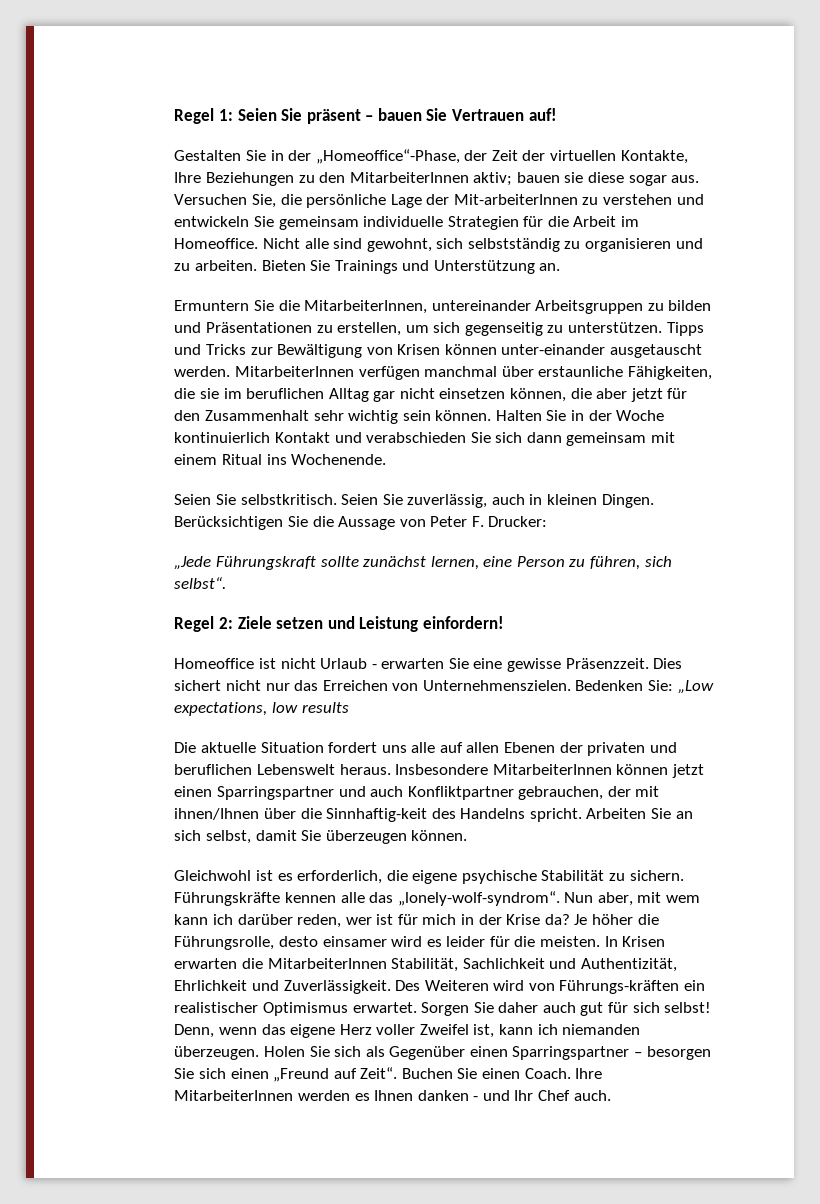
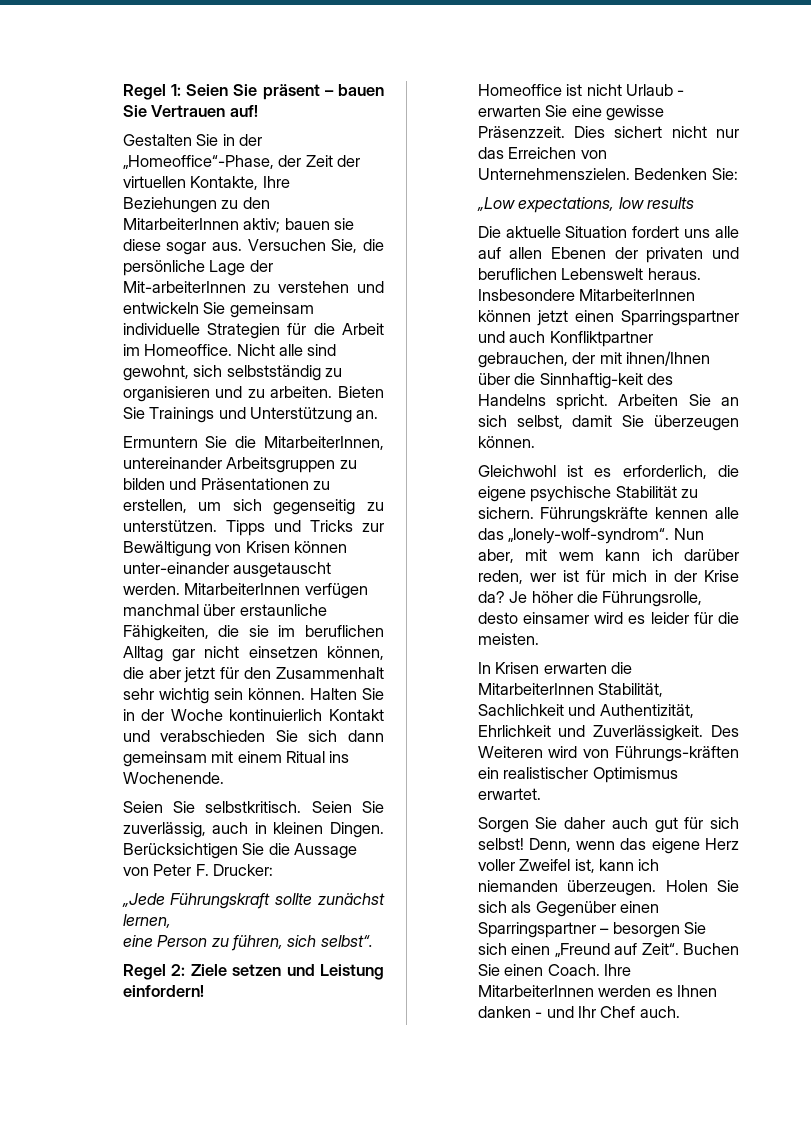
(479, 563) none -> (171, 921) //
(674, 685) none -> (738, 174) //
(601, 941) none -> (539, 639) //
(417, 1007) none -> (541, 794) //

